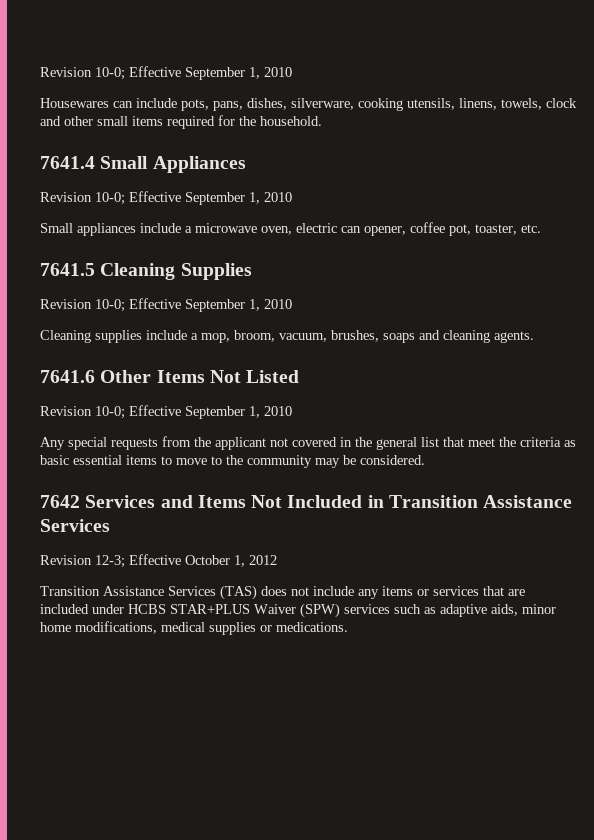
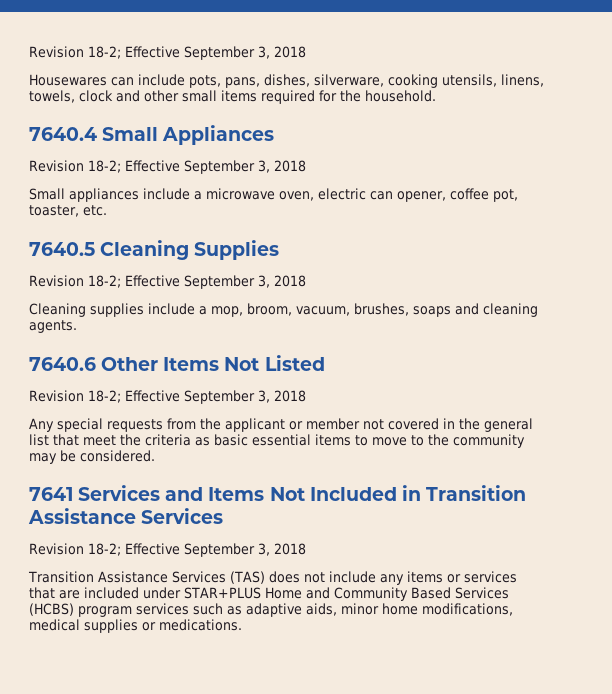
[40,66,292,80] Revision 10-0; Effective September 1, 2010 -> [29,46,306,60] Revision 18-2; Effective September 3, 2018
[40,156,95,169] 7641.4 -> [29,127,97,141] 7640.4
[95,191,292,205] 10-0; Effective September 1, 2010 -> [88,160,306,174] 18-2; Effective September 3, 2018
[40,263,95,276] 7641.5 -> [29,242,95,256] 7640.5
[95,298,292,312] 10-0; Effective September 1, 2010 -> [88,275,306,289] 18-2; Effective September 3, 2018
[40,370,95,383] 7641.6 -> [29,357,96,371] 7640.6
[95,405,292,419] 10-0; Effective September 1, 2010 -> [88,390,306,404] 18-2; Effective September 3, 2018
(266, 443) none -> [289,418,360,430] or member
[40,495,80,508] 7642 -> [29,487,73,501] 7641
[95,554,277,568] 12-3; Effective October 1, 2012 -> [88,543,306,557] 18-2; Effective September 3, 2018
[128,603,340,618] HCBS STAR+PLUS Waiver (SPW) -> [184,587,509,601] [29,603,132,617] STAR+PLUS Home and Community Based Services (HCBS) program

